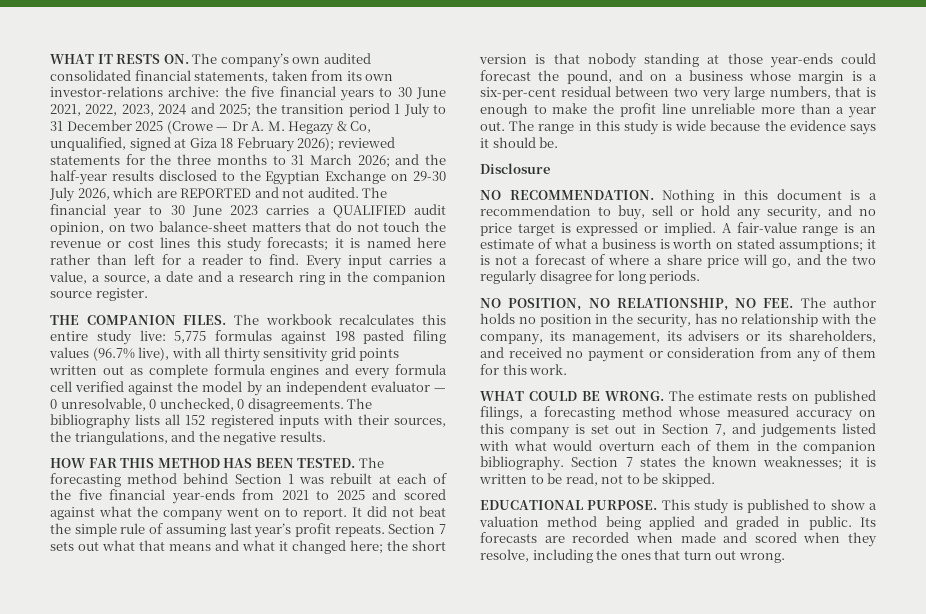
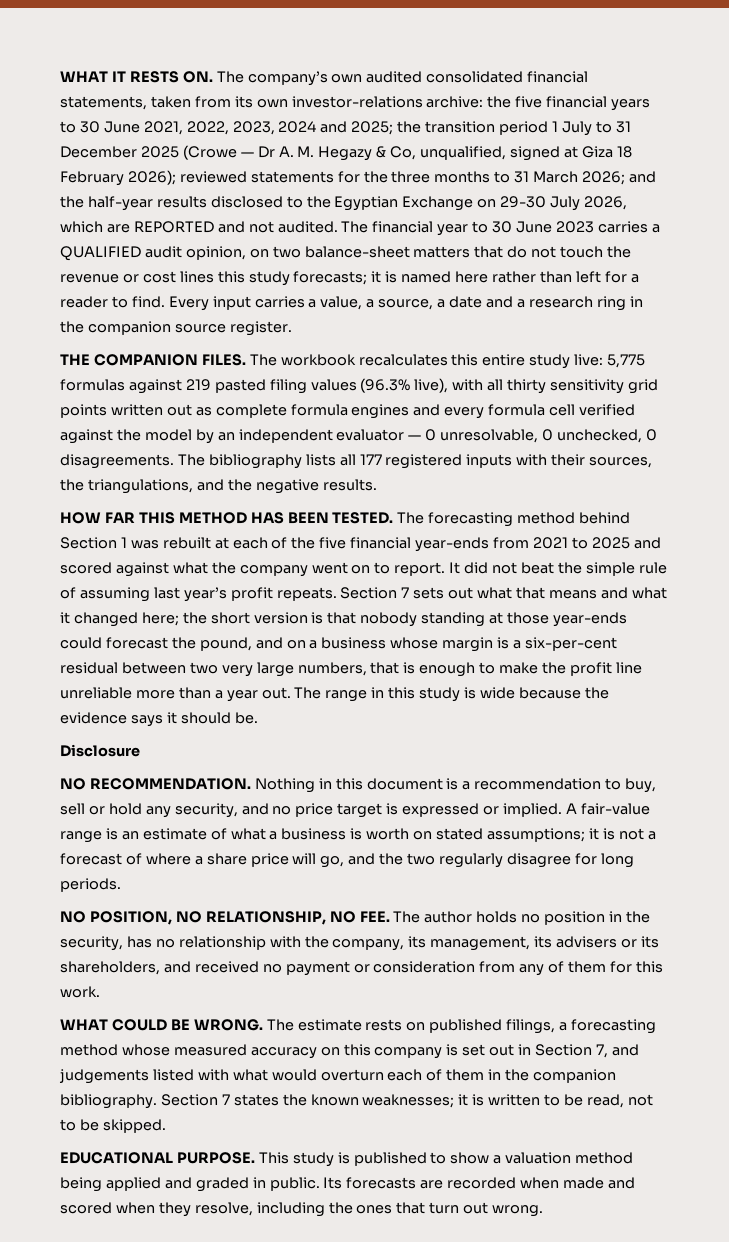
[334,331,355,341] 198 -> [185,379,211,391] 219
[92,347,135,361] (96.7% -> [360,378,411,393] (96.3%
[185,415,206,425] 152 -> [359,454,382,465] 177

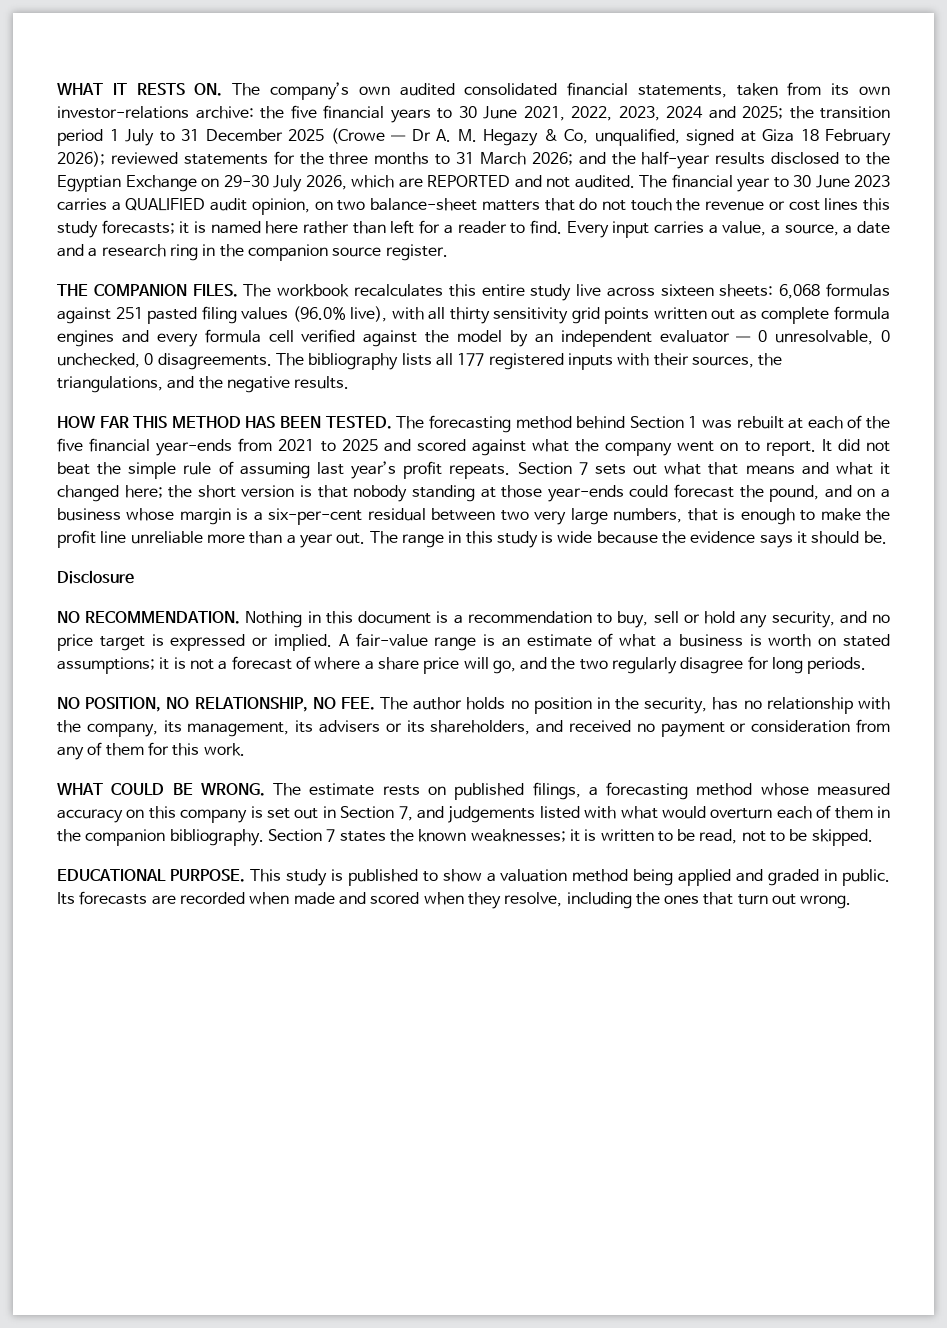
[574,354,646,368] live: 5,775 -> [576,284,821,299] live across sixteen sheets: 6,068
[185,379,211,391] 219 -> [115,307,143,319] 251
[360,378,411,393] (96.3% -> [292,306,346,322] (96.0%

